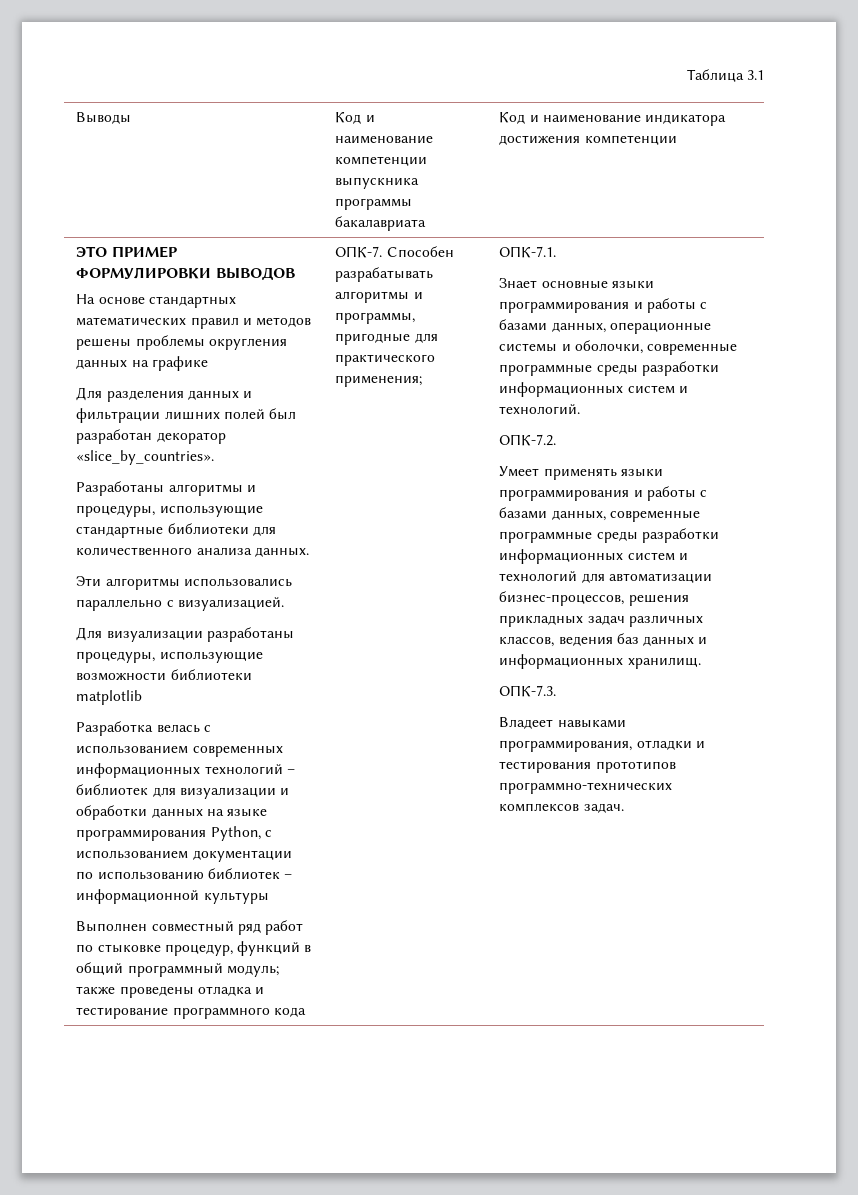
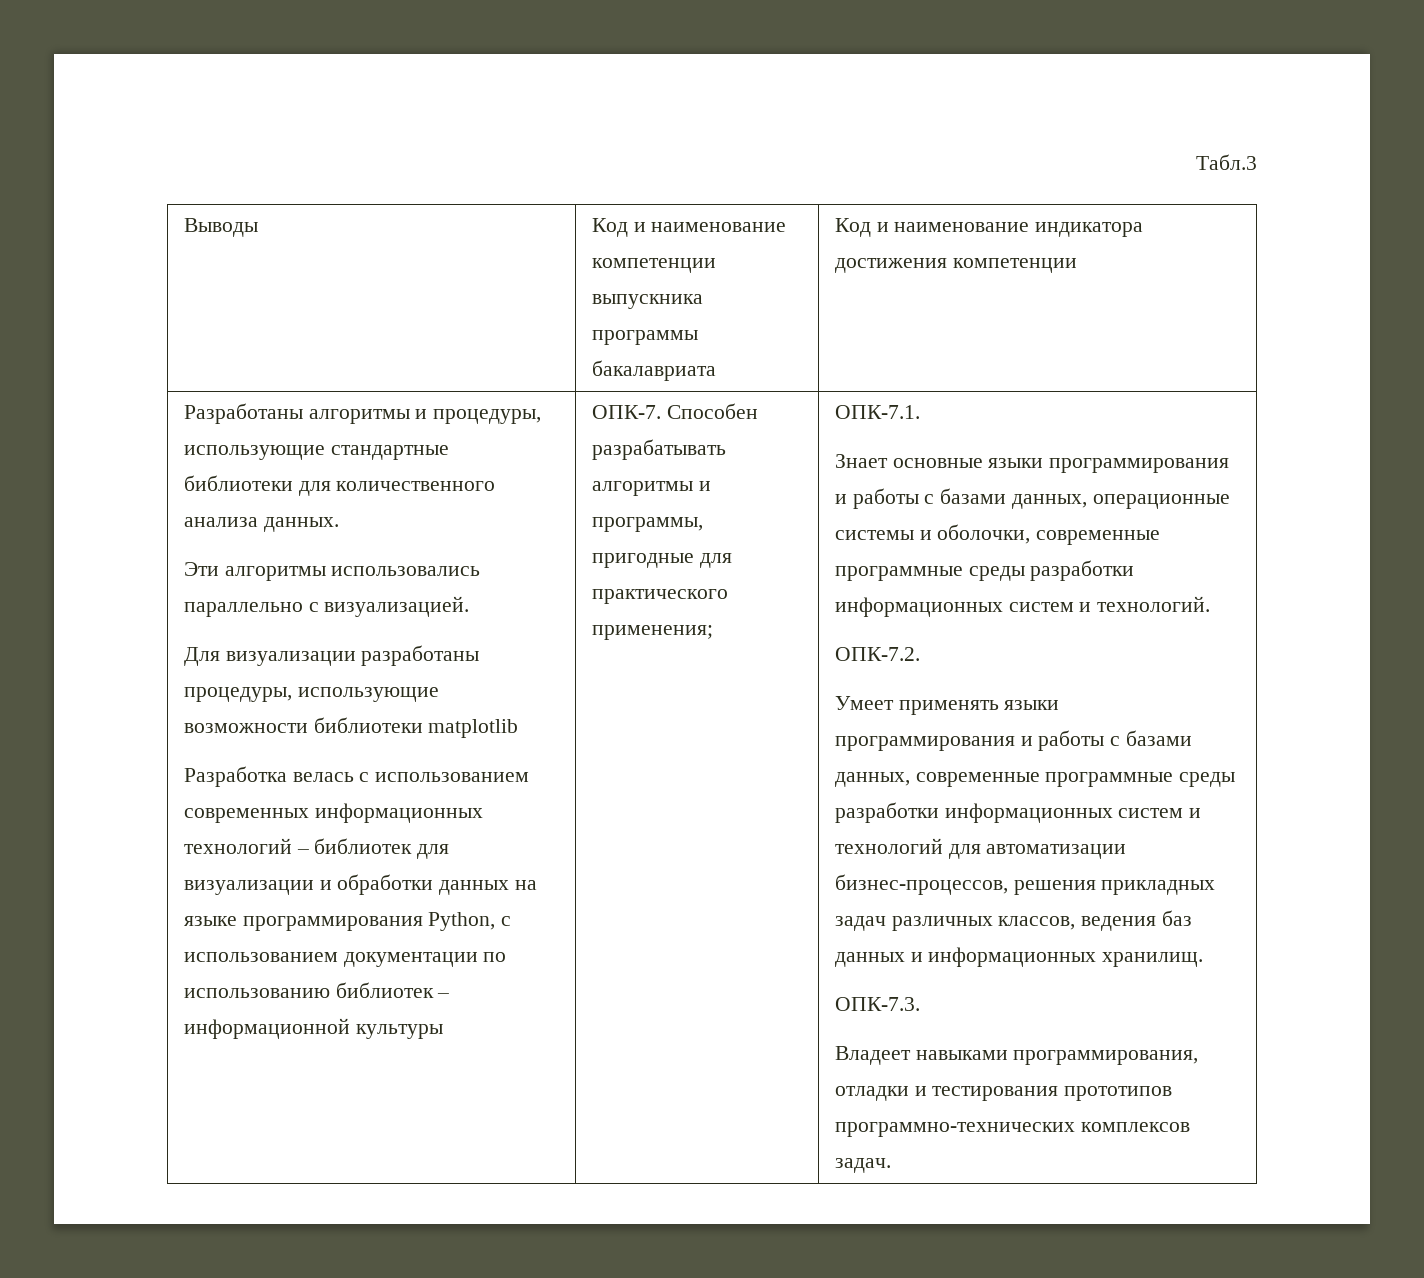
[686,69,764,82] Таблица 3.1 -> [1196,154,1257,170] Табл.3
[76,246,177,258] [76,267,295,281] [76,294,236,308] [76,317,311,329] [76,335,287,350] [76,356,208,371] [76,387,252,402] [76,408,296,423] [76,429,226,444] [76,450,215,465] ЭТО ПРИМЕР ФОРМУЛИРОВКИ ВЫВОДОВ // На основе стандартных математических правил и методов решены проблемы округления данных на графике // Для разделения данных и фильтрации лишних полей был разработан декоратор «slice_by_countries». // -> (1077, 265) none
[76,920,303,935] [76,941,312,956] [76,962,279,977] [76,986,264,998] [76,1007,306,1019] // Выполнен совместный ряд работ по стыковке процедур, функций в общий программный модуль; также проведены отладка и тестирование программного кода -> (443, 1031) none

